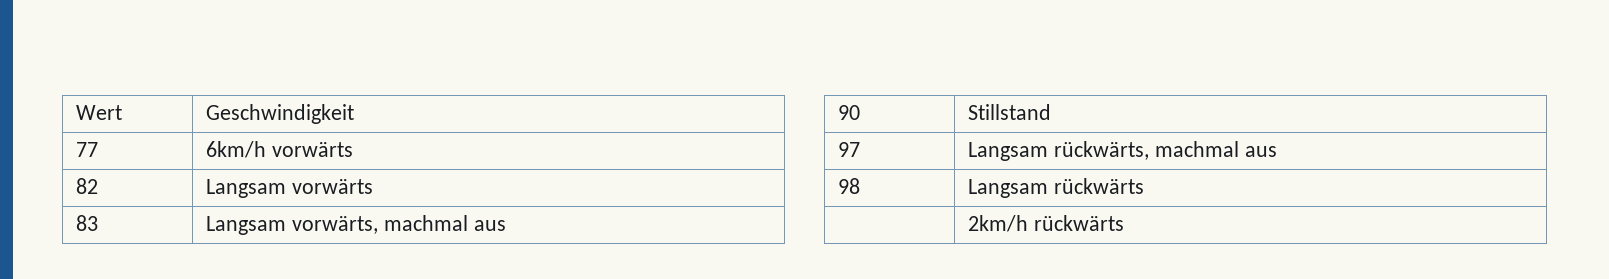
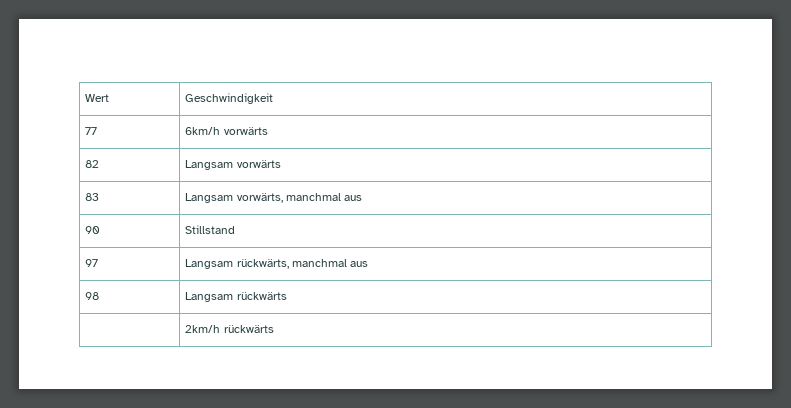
[383,215,468,231] machmal -> [285,193,341,201] manchmal
[1154,141,1239,157] machmal -> [291,259,347,267] manchmal

